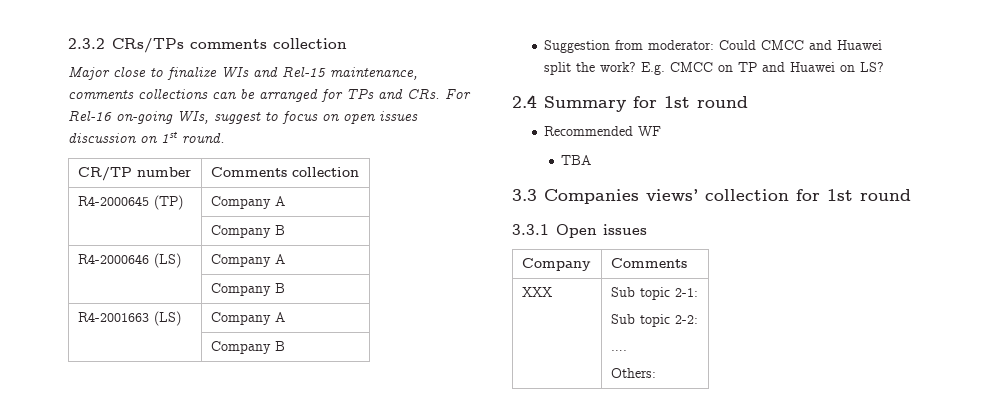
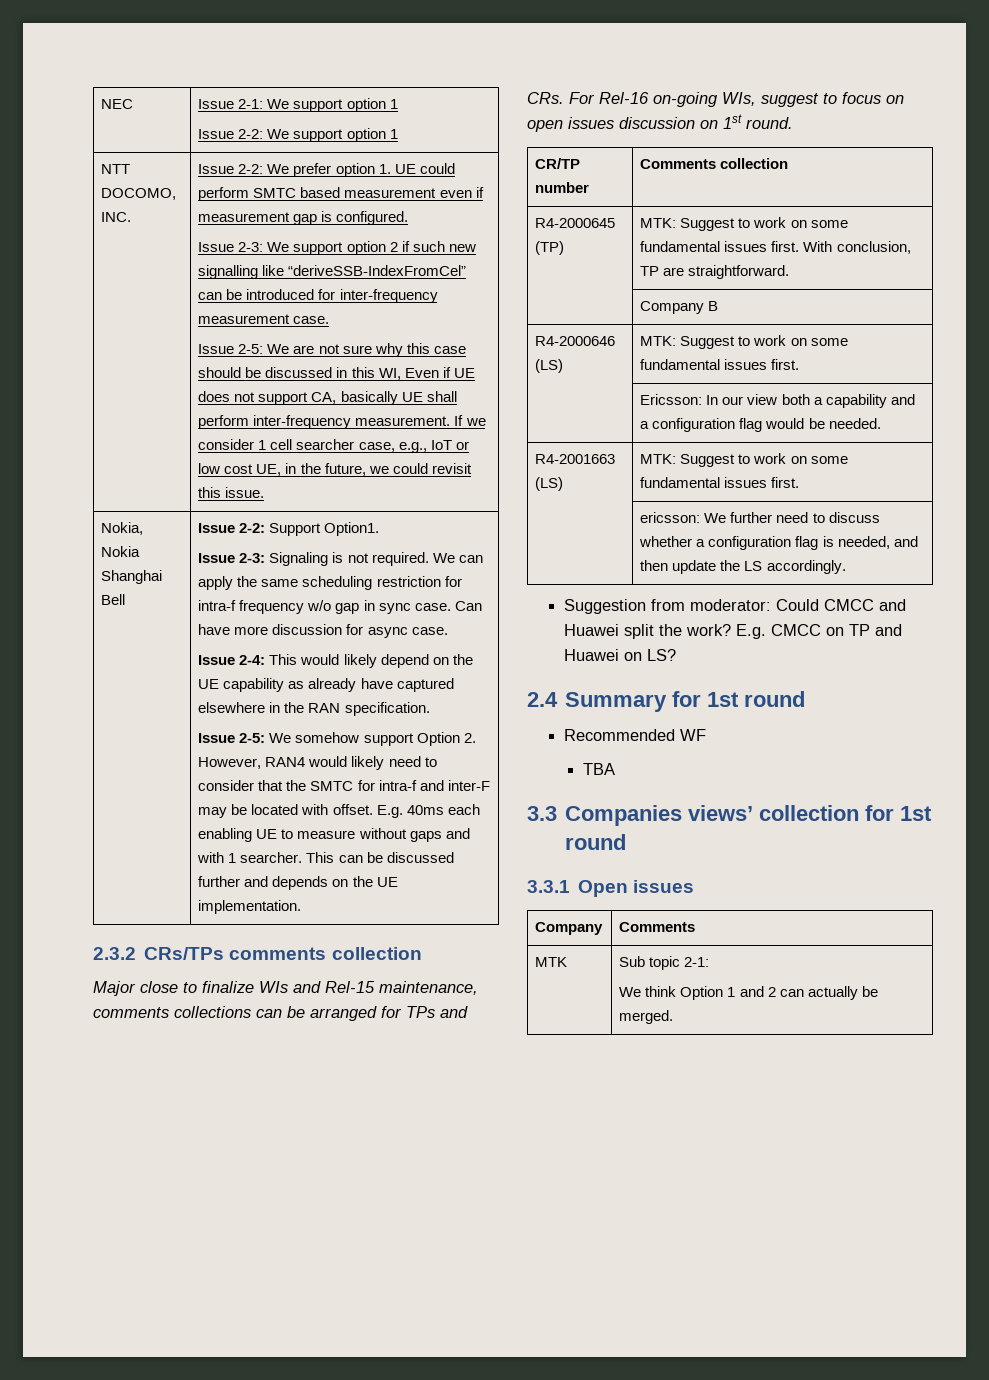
(68, 43) none -> [101,99,134,109] [198,98,398,112] [198,128,398,142] [101,164,131,174] [101,188,177,200] [101,212,132,222] [198,163,455,177] [198,187,484,201] [198,211,409,225] [198,241,476,255] [198,265,467,279] [198,289,438,303] [198,314,330,324] [198,343,466,357] [198,367,475,380] [198,391,457,405] [198,415,486,429] [198,439,469,453] [198,463,472,476] [198,487,265,498] [101,522,144,535] [101,546,141,557] [101,570,163,584] [101,594,126,605] [198,522,380,536] [198,552,483,566] [198,576,462,590] [198,600,482,614] [198,624,448,638] [198,654,473,668] [198,678,454,692] [198,702,430,716] [198,732,476,746] [198,756,437,770] [198,780,490,791] [198,804,480,818] [198,828,470,842] [197,852,454,863] [198,876,398,890] [198,900,302,914] NEC | Issue 2-1: We support option 1 // Issue 2-2: We support option 1 // NTT DOCOMO, INC. | Issue 2-2: We prefer option 1. UE could perform SMTC based measurement even if measurement gap is configured. // Issue 2-3: We support option 2 if such new signalling like “deriveSSB-IndexFromCel” can be introduced for inter-frequency measurement case. // Issue 2-5: We are not sure why this case should be discussed in this WI, Even if UE does not support CA, basically UE shall perform inter-frequency measurement. If we consider 1 cell searcher case, e.g., IoT or low cost UE, in the future, we could revisit this issue. // Nokia, Nokia Shanghai Bell | Issue 2-2: Support Option1. // Issue 2-3: Signaling is not required. We can apply the same scheduling restriction for intra-f frequency w/o gap in sync case. Can have more discussion for async case. // Issue 2-4: This would likely depend on the UE capability as already have captured elsewhere in the RAN specification. // Issue 2-5: We somehow support Option 2. However, RAN4 would likely need to consider that the SMTC for intra-f and inter-F may be located with offset. E.g. 40ms each enabling UE to measure without gaps and with 1 searcher. This can be discussed further and depends on the UE implementation. //
[210,196,285,209] [210,225,285,238] [77,253,181,268] [210,254,285,267] [210,283,285,296] [77,311,181,326] [210,312,285,325] [210,341,285,354] Company A // | Company B // R4-2000646 (LS) | Company A // | Company B // R4-2001663 (LS) | Company A // | Company B -> [640,217,848,231] [640,241,911,254] [640,265,790,279] [640,301,719,314] [535,336,616,346] [535,359,564,373] [640,335,848,349] [640,359,800,370] [640,394,915,408] [640,418,881,432] [535,454,616,464] [535,477,564,491] [640,453,848,467] [640,477,800,488] [640,512,880,523] [639,536,918,550] [640,560,846,574] MTK: Suggest to work on some fundamental issues first. With conclusion, TP are straightforward. // | Company B // R4-2000646 (LS) | MTK: Suggest to work on some fundamental issues first. // | Ericsson: In our view both a capability and a configuration flag would be needed. // R4-2001663 (LS) | MTK: Suggest to work on some fundamental issues first. // | ericsson: We further need to discuss whether a configuration flag is needed, and then update the LS accordingly.
[521,287,552,297] XXX -> [535,957,568,967] MTK
[610,314,698,327] [610,350,627,351] [610,368,656,378] Sub topic 2-2: // …. // Others: -> [619,986,878,1000] [619,1010,674,1024] We think Option 1 and 2 can actually be merged.

